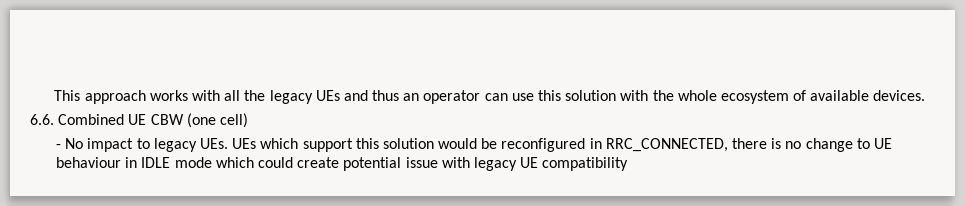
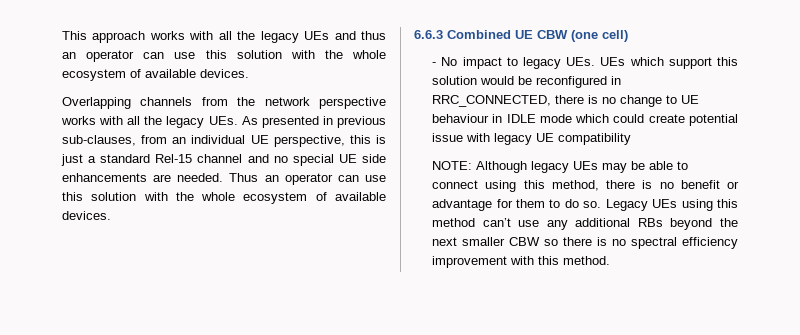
[30,114,54,125] 6.6. -> [62,97,386,109] [61,116,386,128] [62,135,386,147] [61,154,386,166] [62,173,386,185] [62,192,386,204] [62,211,111,220] [414,30,443,39] Overlapping channels from the network perspective works with all the legacy UEs. As presented in previous sub-clauses, from an individual UE perspective, this is just a standard Rel-15 channel and no special UE side enhancements are needed. Thus an operator can use this solution with the whole ecosystem of available devices. // 6.6.3
(629, 164) none -> [432,161,689,173] [432,180,739,192] [432,199,739,211] [432,218,738,230] [432,237,738,249] [432,256,611,268] // NOTE: Although legacy UEs may be able to connect using this method, there is no benefit or advantage for them to do so. Legacy UEs using this method can’t use any additional RBs beyond the next smaller CBW so there is no spectral efficiency improvement with this method.

